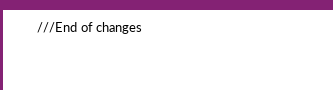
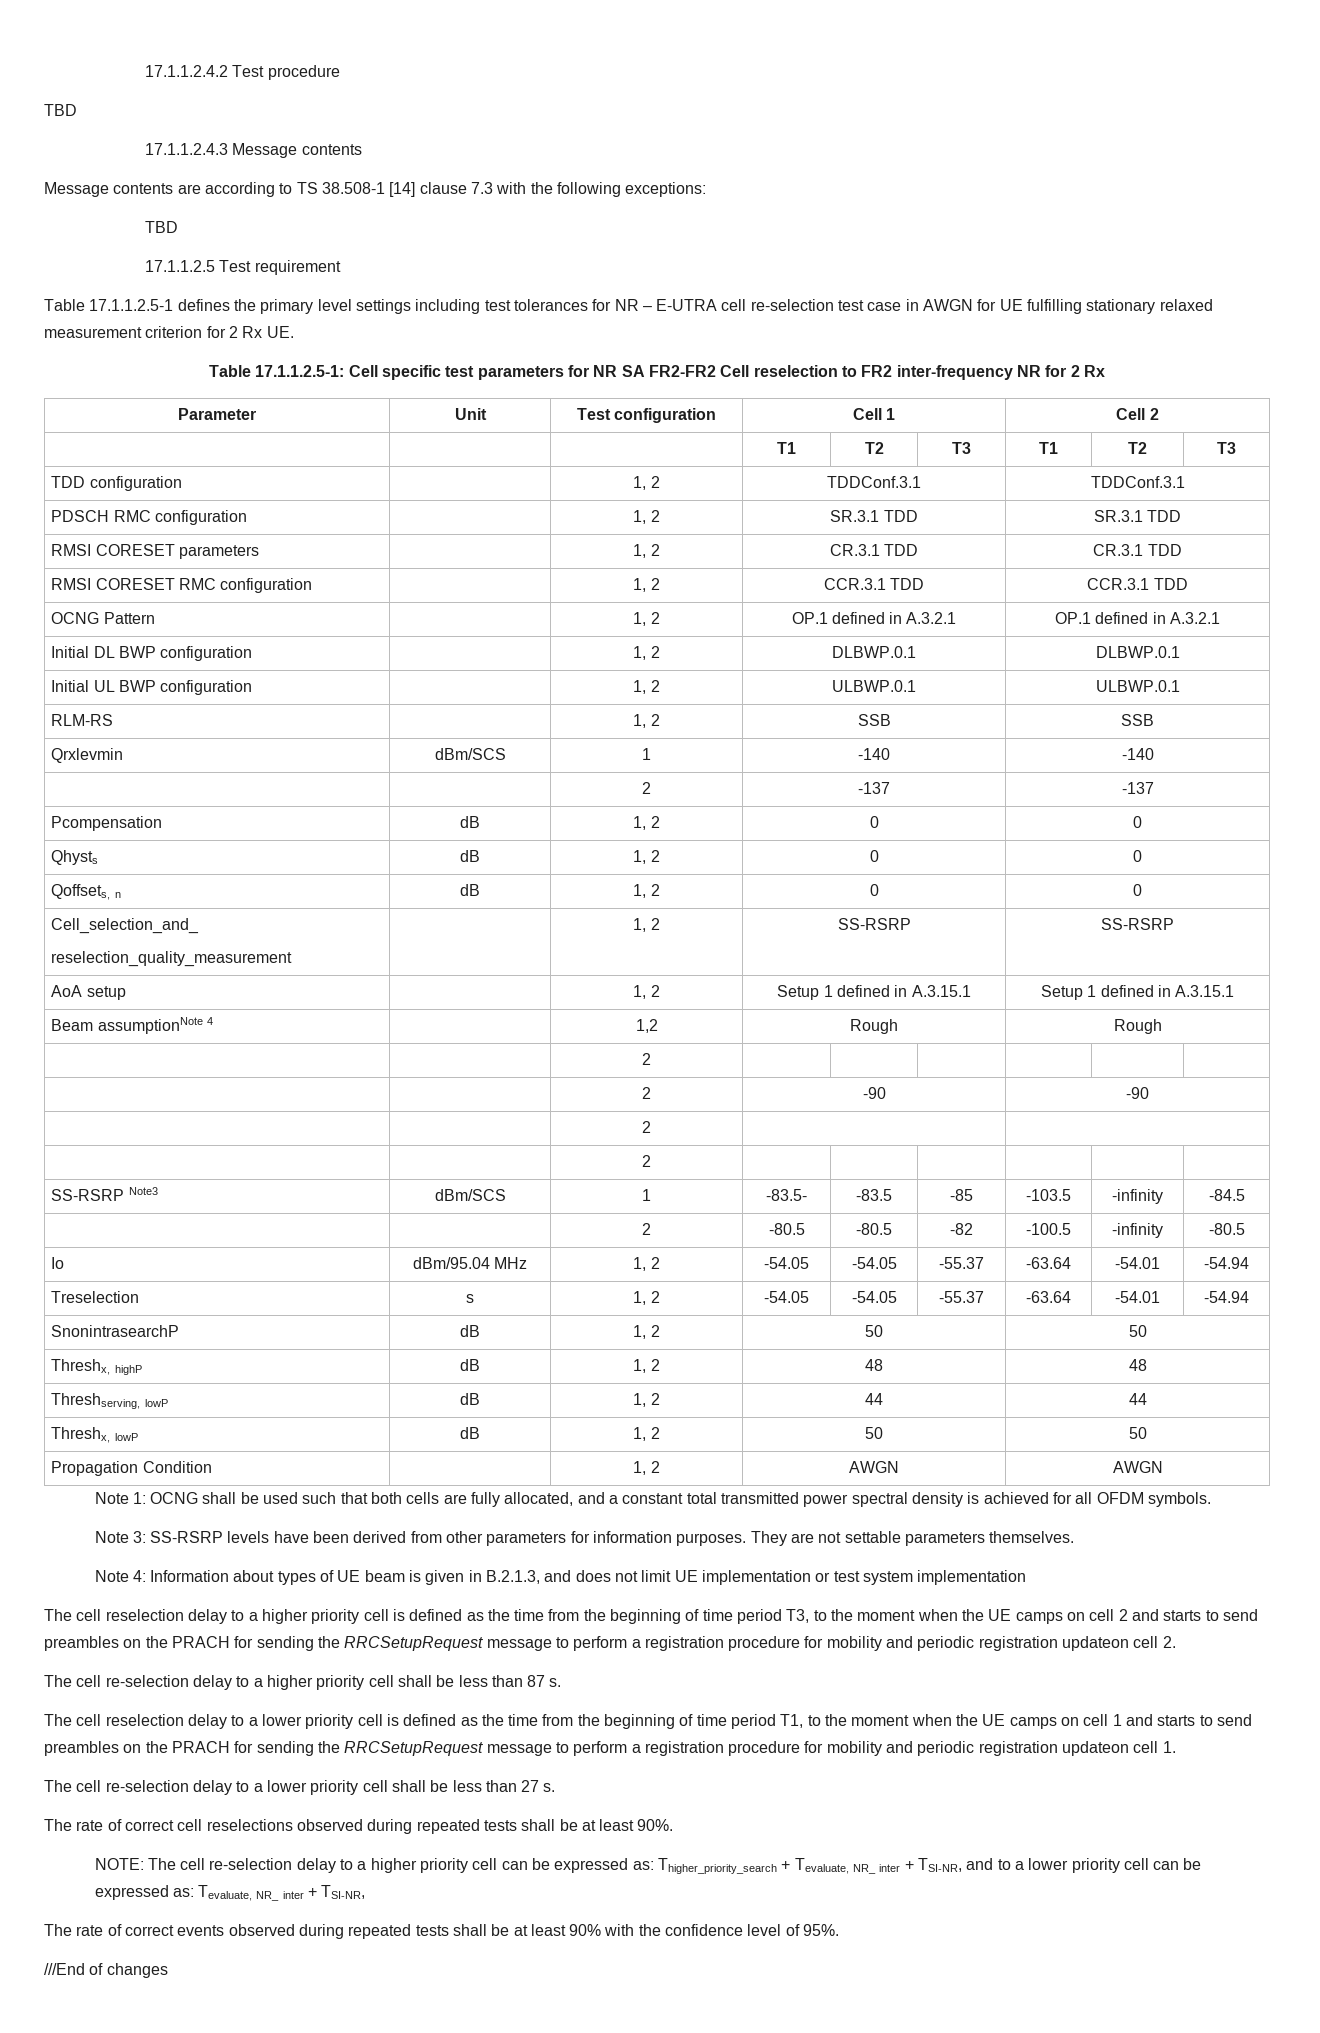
(37, 27) none -> [145,65,340,80] [44,104,77,116] [145,143,362,158] [44,182,707,197] [145,221,179,233] [145,260,341,275] [44,299,1213,314] [44,326,294,338] [209,365,1105,380] [178,408,256,420] [454,408,487,420] [576,408,717,423] [852,408,896,420] [1116,408,1159,420] [777,442,796,454] [864,442,884,454] [952,442,971,454] [1039,442,1058,454] [1128,442,1147,454] [1217,442,1236,454] [51,476,182,491] [633,476,660,490] [827,476,921,488] [1090,476,1185,488] [51,510,247,525] [633,510,660,524] [830,510,918,522] [1093,510,1182,522] [51,544,259,559] [633,544,660,558] [829,544,919,556] [1093,544,1182,556] [51,578,313,593] [633,578,660,592] [823,578,925,590] [1087,578,1188,590] [51,612,155,624] [633,612,660,626] [791,612,957,624] [1055,612,1220,624] [51,646,253,661] [633,646,660,660] [832,646,916,658] [1095,646,1180,658] [51,680,253,695] [633,680,660,694] [832,680,916,692] [1095,680,1180,692] [51,714,114,726] [633,714,660,728] [857,714,891,726] [1121,714,1154,726] [51,748,124,763] [434,748,506,760] [642,748,651,760] [858,748,890,760] [1121,748,1154,760] [642,782,651,794] [858,782,890,794] [1121,782,1154,794] [51,816,163,831] [460,816,480,828] [633,816,660,830] [869,816,879,828] [1133,816,1142,828] [51,850,99,865] [460,850,480,862] [633,850,660,864] [869,850,879,862] [1133,850,1142,862] [51,884,121,900] [460,884,480,896] [633,884,660,898] [869,884,879,896] [1133,884,1142,896] [51,918,200,934] [51,951,293,967] [633,918,660,932] [837,918,911,930] [1101,918,1174,930] [51,985,126,1000] [633,985,660,999] [777,985,971,1000] [1040,985,1235,1000] [51,1017,213,1034] [635,1019,658,1033] [850,1019,898,1034] [1113,1019,1162,1034] [642,1053,651,1065] [642,1087,651,1099] [862,1087,886,1099] [1126,1087,1149,1099] [642,1121,651,1133] [642,1155,651,1167] [51,1187,158,1201] [434,1189,506,1201] [642,1189,651,1201] [766,1189,807,1201] [856,1189,892,1201] [950,1189,973,1201] [1026,1189,1071,1201] [1112,1189,1163,1204] [1208,1189,1245,1201] [642,1223,651,1235] [768,1223,805,1235] [856,1223,892,1235] [950,1223,973,1235] [1026,1223,1071,1235] [1112,1223,1163,1238] [1208,1223,1245,1235] [51,1257,65,1269] [412,1257,528,1269] [633,1257,660,1271] [764,1257,809,1269] [851,1257,897,1269] [939,1257,984,1269] [1026,1257,1071,1269] [1115,1257,1160,1269] [1204,1257,1249,1269] [51,1291,140,1303] [466,1294,474,1303] [633,1291,660,1305] [764,1291,809,1303] [851,1291,897,1303] [939,1291,984,1303] [1026,1291,1071,1303] [1115,1291,1160,1303] [1204,1291,1249,1303] [51,1325,180,1337] [460,1325,480,1337] [633,1325,660,1339] [865,1325,883,1337] [1128,1325,1147,1337] [51,1359,142,1375] [460,1359,480,1371] [633,1359,660,1373] [865,1359,883,1371] [1128,1359,1147,1371] [51,1393,168,1409] [460,1393,480,1405] [633,1393,660,1407] [865,1393,883,1405] [1128,1393,1147,1405] [51,1427,138,1443] [460,1427,480,1439] [633,1427,660,1441] [865,1427,883,1439] [1128,1427,1147,1439] [51,1461,212,1476] [633,1461,660,1475] [849,1461,899,1473] [1112,1461,1163,1473] [94,1492,1211,1507] [94,1531,1075,1546] [94,1570,1027,1585] [44,1609,1258,1624] [44,1636,1176,1651] [44,1675,562,1690] [44,1714,1252,1729] [44,1741,1176,1756] [44,1780,556,1795] [44,1819,674,1834] [94,1858,1202,1874] [94,1885,366,1901] [44,1924,840,1939] 17.1.1.2.4.2 Test procedure // TBD // 17.1.1.2.4.3 Message contents // Message contents are according to TS 38.508-1 [14] clause 7.3 with the following exceptions: // TBD // 17.1.1.2.5 Test requirement // Table 17.1.1.2.5-1 defines the primary level settings including test tolerances for NR – E-UTRA cell re-selection test case in AWGN for UE fulfilling stationary relaxed measurement criterion for 2 Rx UE. // Table 17.1.1.2.5-1: Cell specific test parameters for NR SA FR2-FR2 Cell reselection to FR2 inter-frequency NR for 2 Rx // Parameter | Unit | Test configuration | Cell 1 | Cell 2 // | | | T1 | T2 | T3 | T1 | T2 | T3 // TDD configuration | | 1, 2 | TDDConf.3.1 | TDDConf.3.1 // PDSCH RMC configuration | | 1, 2 | SR.3.1 TDD | SR.3.1 TDD // RMSI CORESET parameters | | 1, 2 | CR.3.1 TDD | CR.3.1 TDD // RMSI CORESET RMC configuration | | 1, 2 | CCR.3.1 TDD | CCR.3.1 TDD // OCNG Pattern | | 1, 2 | OP.1 defined in A.3.2.1 | OP.1 defined in A.3.2.1 // Initial DL BWP configuration | | 1, 2 | DLBWP.0.1 | DLBWP.0.1 // Initial UL BWP configuration | | 1, 2 | ULBWP.0.1 | ULBWP.0.1 // RLM-RS | | 1, 2 | SSB | SSB // Qrxlevmin | dBm/SCS | 1 | -140 | -140 // | | 2 | -137 | -137 // Pcompensation | dB | 1, 2 | 0 | 0 // Qhysts | dB | 1, 2 | 0 | 0 // Qoffsets, n | dB | 1, 2 | 0 | 0 // Cell_selection_and_ // reselection_quality_measurement | | 1, 2 | SS-RSRP | SS-RSRP // AoA setup | | 1, 2 | Setup 1 defined in A.3.15.1 | Setup 1 defined in A.3.15.1 // Beam assumptionNote 4 | | 1,2 | Rough | Rough // | | 2 | | | | | | // | | 2 | -90 | -90 // | | 2 | | // | | 2 | | | | | | // SS-RSRP Note3 | dBm/SCS | 1 | -83.5- | -83.5 | -85 | -103.5 | -infinity | -84.5 // | | 2 | -80.5 | -80.5 | -82 | -100.5 | -infinity | -80.5 // Io | dBm/95.04 MHz | 1, 2 | -54.05 | -54.05 | -55.37 | -63.64 | -54.01 | -54.94 // Treselection | s | 1, 2 | -54.05 | -54.05 | -55.37 | -63.64 | -54.01 | -54.94 // SnonintrasearchP | dB | 1, 2 | 50 | 50 // Threshx, highP | dB | 1, 2 | 48 | 48 // Threshserving, lowP | dB | 1, 2 | 44 | 44 // Threshx, lowP | dB | 1, 2 | 50 | 50 // Propagation Condition | | 1, 2 | AWGN | AWGN // Note 1: OCNG shall be used such that both cells are fully allocated, and a constant total transmitted power spectral density is achieved for all OFDM symbols. // Note 3: SS-RSRP levels have been derived from other parameters for information purposes. They are not settable parameters themselves. // Note 4: Information about types of UE beam is given in B.2.1.3, and does not limit UE implementation or test system implementation // The cell reselection delay to a higher priority cell is defined as the time from the beginning of time period T3, to the moment when the UE camps on cell 2 and starts to send preambles on the PRACH for sending the RRCSetupRequest message to perform a registration procedure for mobility and periodic registration updateon cell 2. // The cell re-selection delay to a higher priority cell shall be less than 87 s. // The cell reselection delay to a lower priority cell is defined as the time from the beginning of time period T1, to the moment when the UE camps on cell 1 and starts to send preambles on the PRACH for sending the RRCSetupRequest message to perform a registration procedure for mobility and periodic registration updateon cell 1. // The cell re-selection delay to a lower priority cell shall be less than 27 s. // The rate of correct cell reselections observed during repeated tests shall be at least 90%. // NOTE: The cell re-selection delay to a higher priority cell can be expressed as: Thigher_priority_search + Tevaluate, NR_ inter + TSI-NR, and to a lower priority cell can be expressed as: Tevaluate, NR_ inter + TSI-NR, // The rate of correct events observed during repeated tests shall be at least 90% with the confidence level of 95%. //

